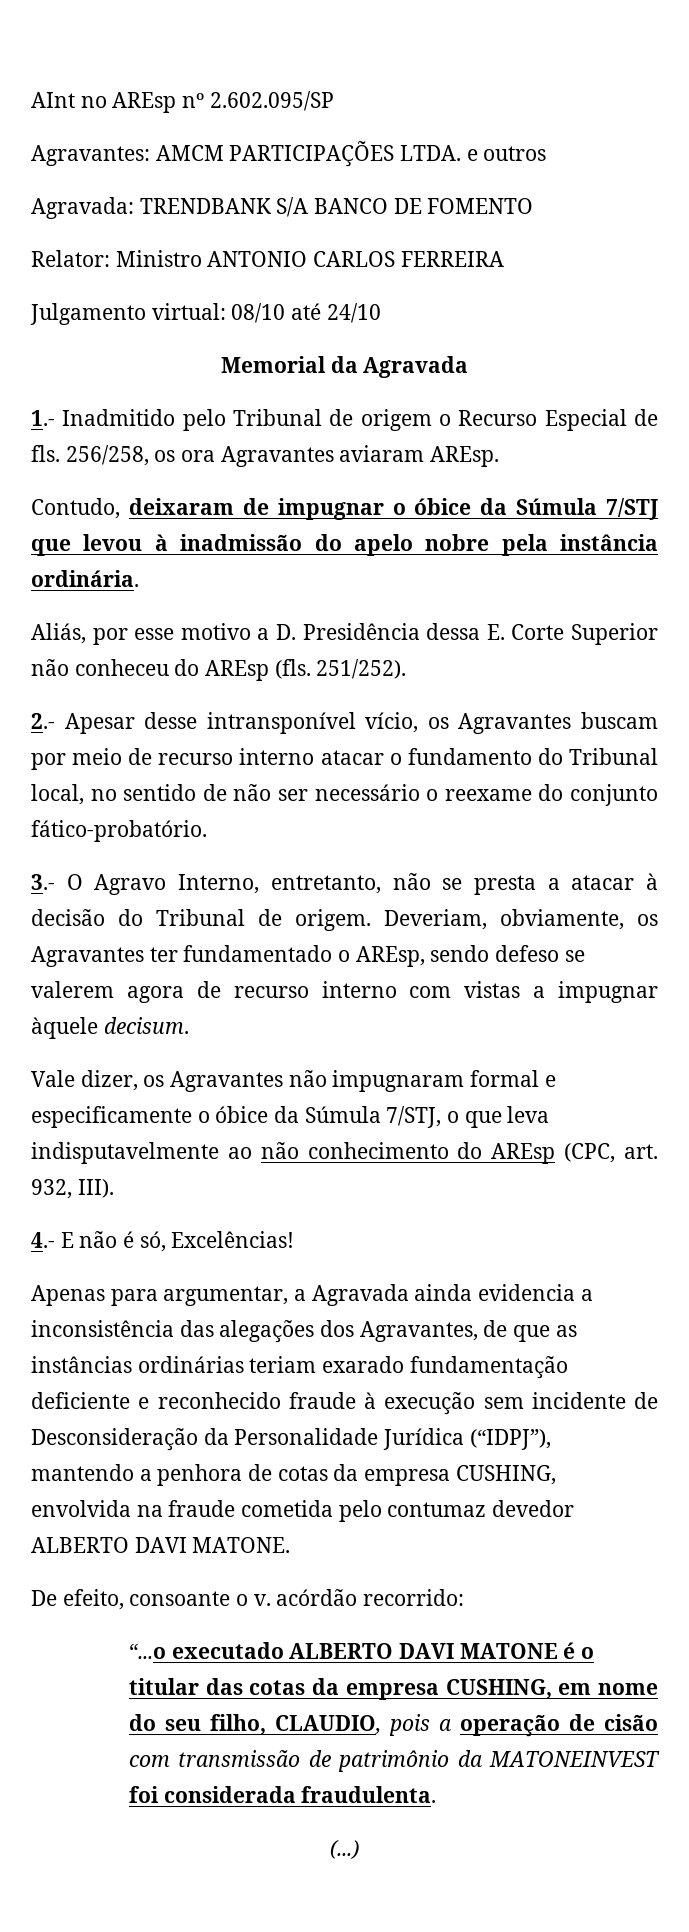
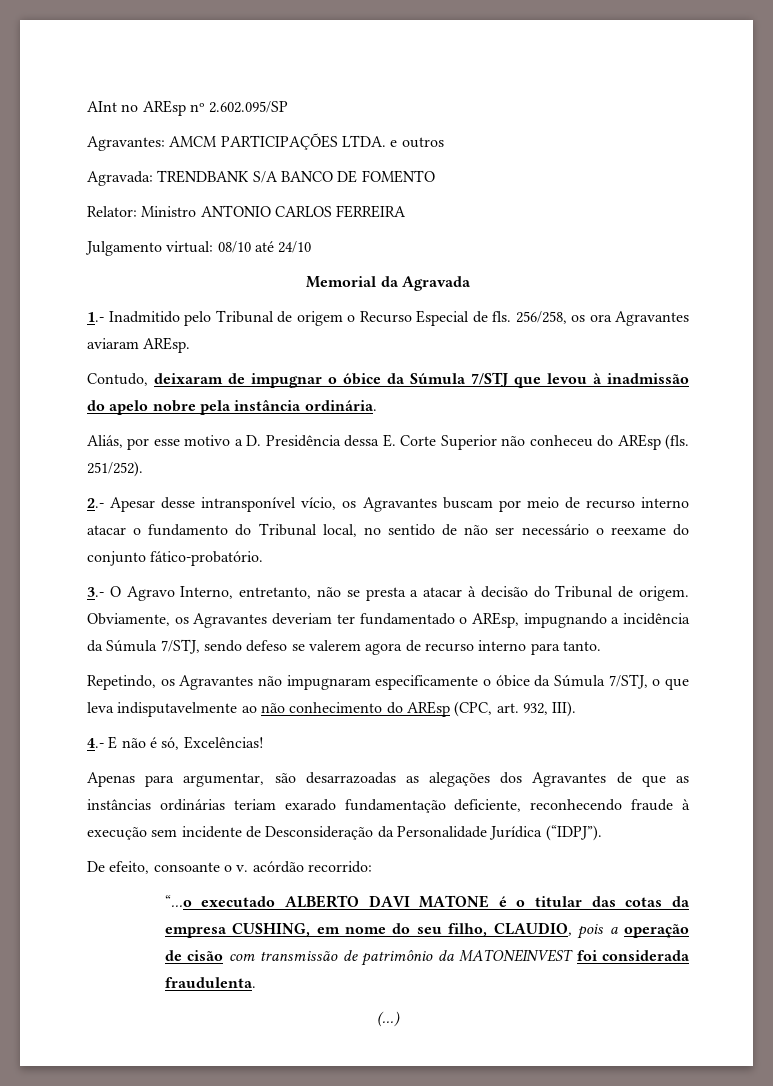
[384,909,658,930] [31,946,144,967] Deveriam, obviamente, os Agravantes -> [87,613,333,628] Obviamente, os Agravantes deveriam
(425, 956) none -> [523,613,691,628] [87,639,200,654] impugnando a incidência da Súmula 7/STJ,
[409,981,658,1003] [31,1017,189,1039] [31,1070,138,1091] com vistas a impugnar àquele decisum. // Vale dizer, -> [530,641,601,655] [87,675,156,690] para tanto. // Repetindo,
[470,1070,556,1087] formal e -> (371, 682) none
[294,1284,593,1306] [31,1320,214,1337] a Agravada ainda evidencia a inconsistência das -> [274,772,419,784] são desarrazoadas as
[359,1321,478,1342] Agravantes, -> [532,772,607,787] Agravantes
[31,1392,281,1409] deficiente e reconhecido -> [454,799,623,812] deficiente, reconhecendo
[469,1429,551,1450] [31,1464,556,1486] [31,1500,575,1522] [31,1537,291,1553] (“IDPJ”), mantendo a penhora de cotas da empresa CUSHING, envolvida na fraude cometida pelo contumaz devedor ALBERTO DAVI MATONE. -> [545,825,602,841] (“IDPJ”).

